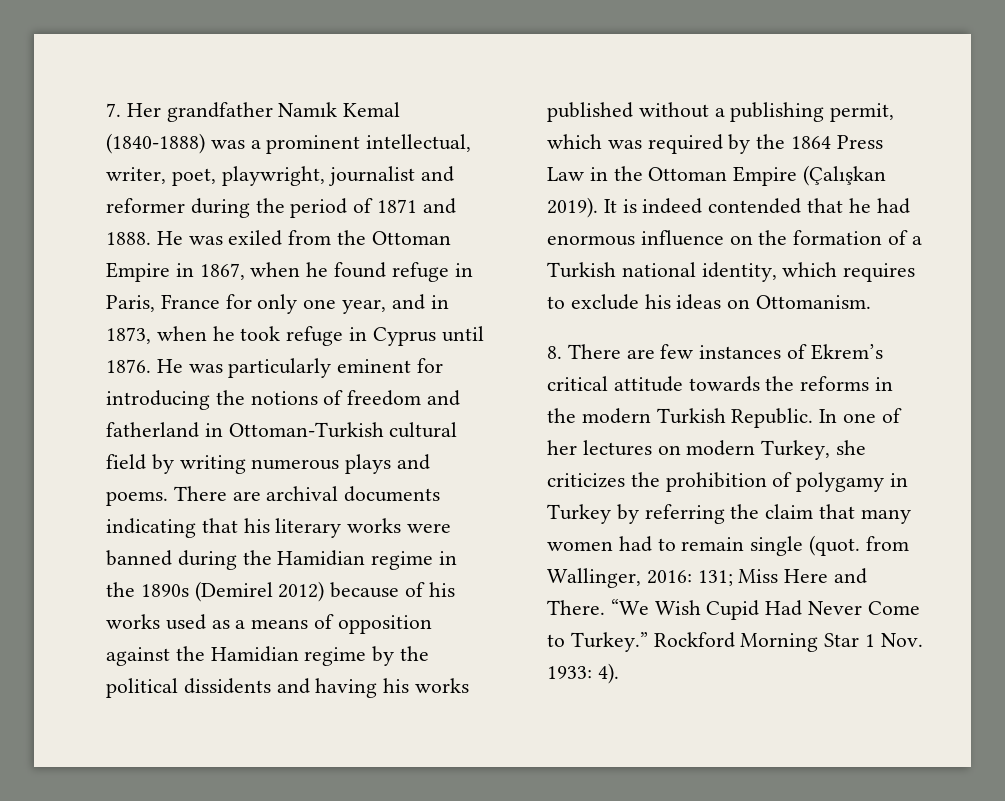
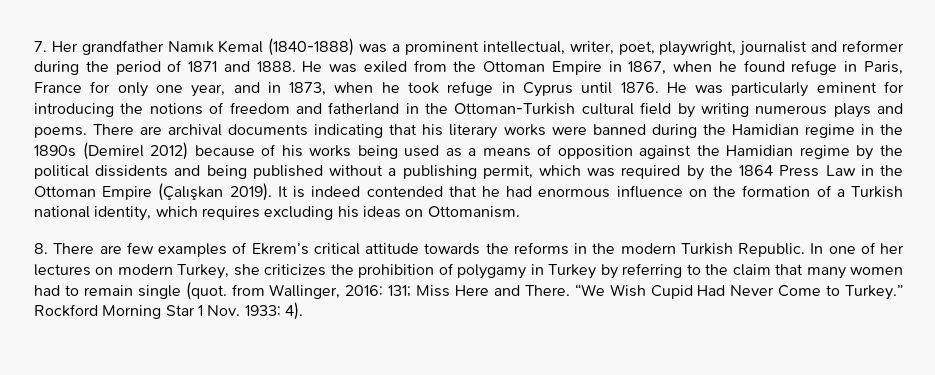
(223, 430) none -> [425,103,448,114] the
(160, 621) none -> [357,145,398,159] being
[315,678,470,698] having his works -> [206,165,247,179] being
[547,294,639,310] to exclude -> [264,206,334,220] excluding
[699,345,782,359] instances -> [158,243,227,257] examples
(725, 514) none -> [686,264,701,275] to

